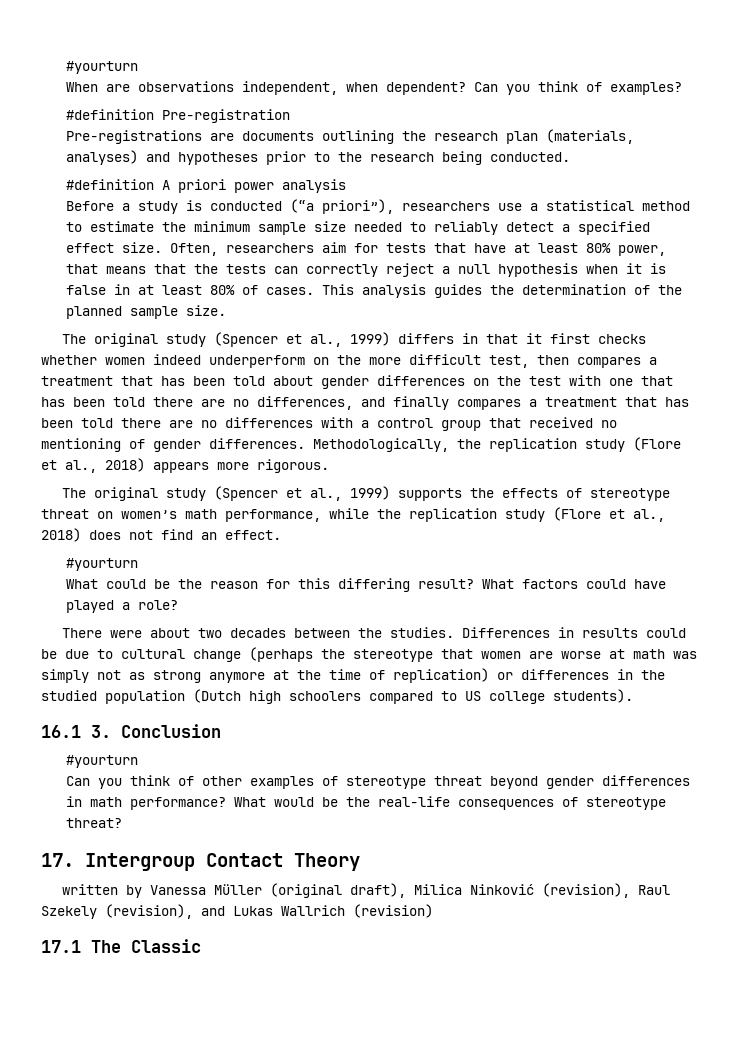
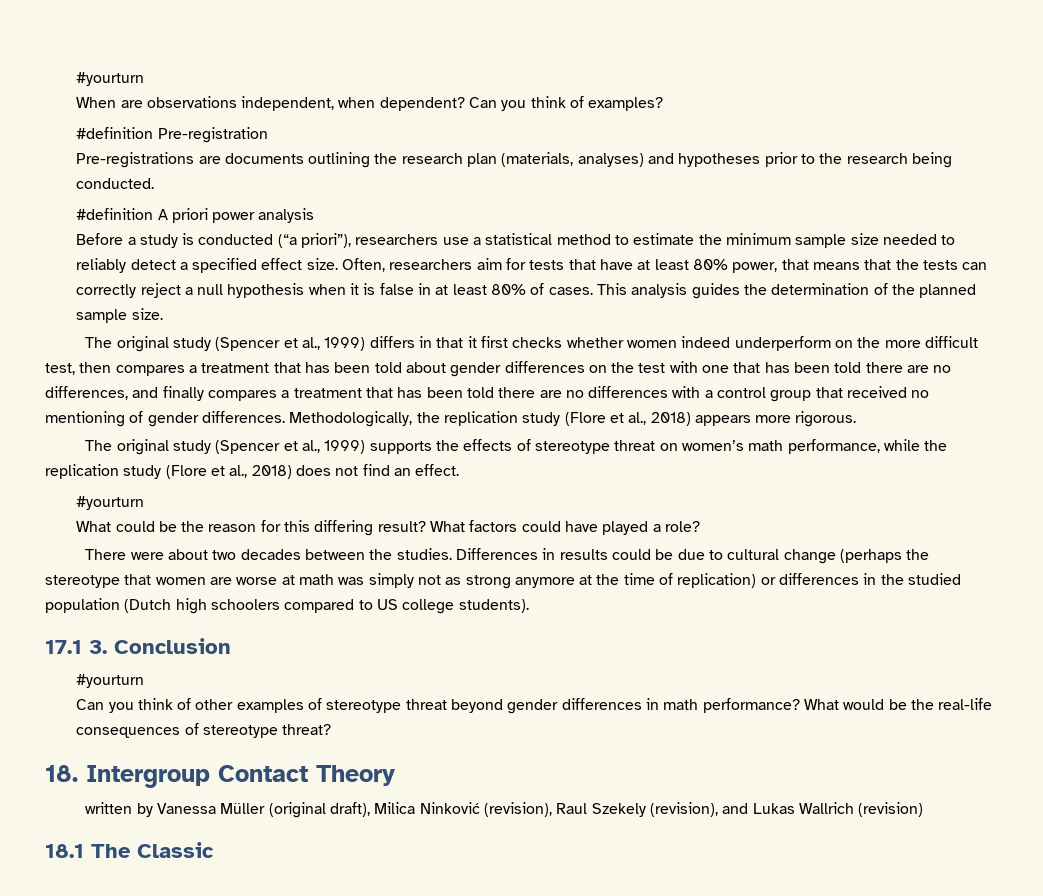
[41,725,81,738] 16.1 -> [45,640,82,654] 17.1
[41,853,74,867] 17. -> [45,765,78,782] 18.
[41,940,81,953] 17.1 -> [45,844,84,858] 18.1

